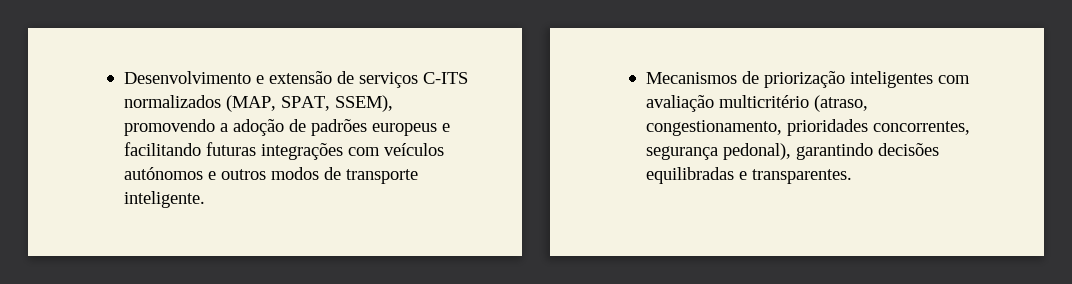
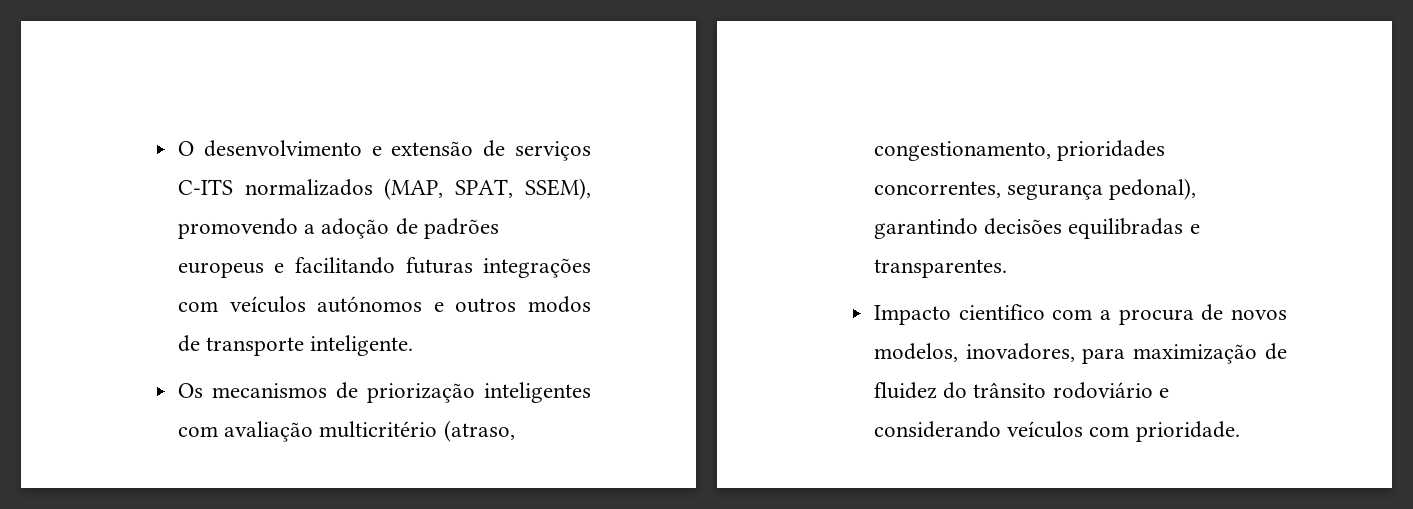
[123,71,251,84] Desenvolvimento -> [177,140,362,157] O desenvolvimento
[645,72,737,84] Mecanismos -> [177,383,327,398] Os mecanismos
(852, 176) none -> [873,304,1287,325] [873,343,1287,364] [873,382,1169,399] [873,421,1240,442] // Impacto cientifico com a procura de novos modelos, inovadores, para maximização de fluidez do trânsito rodoviário e considerando veículos com prioridade.

